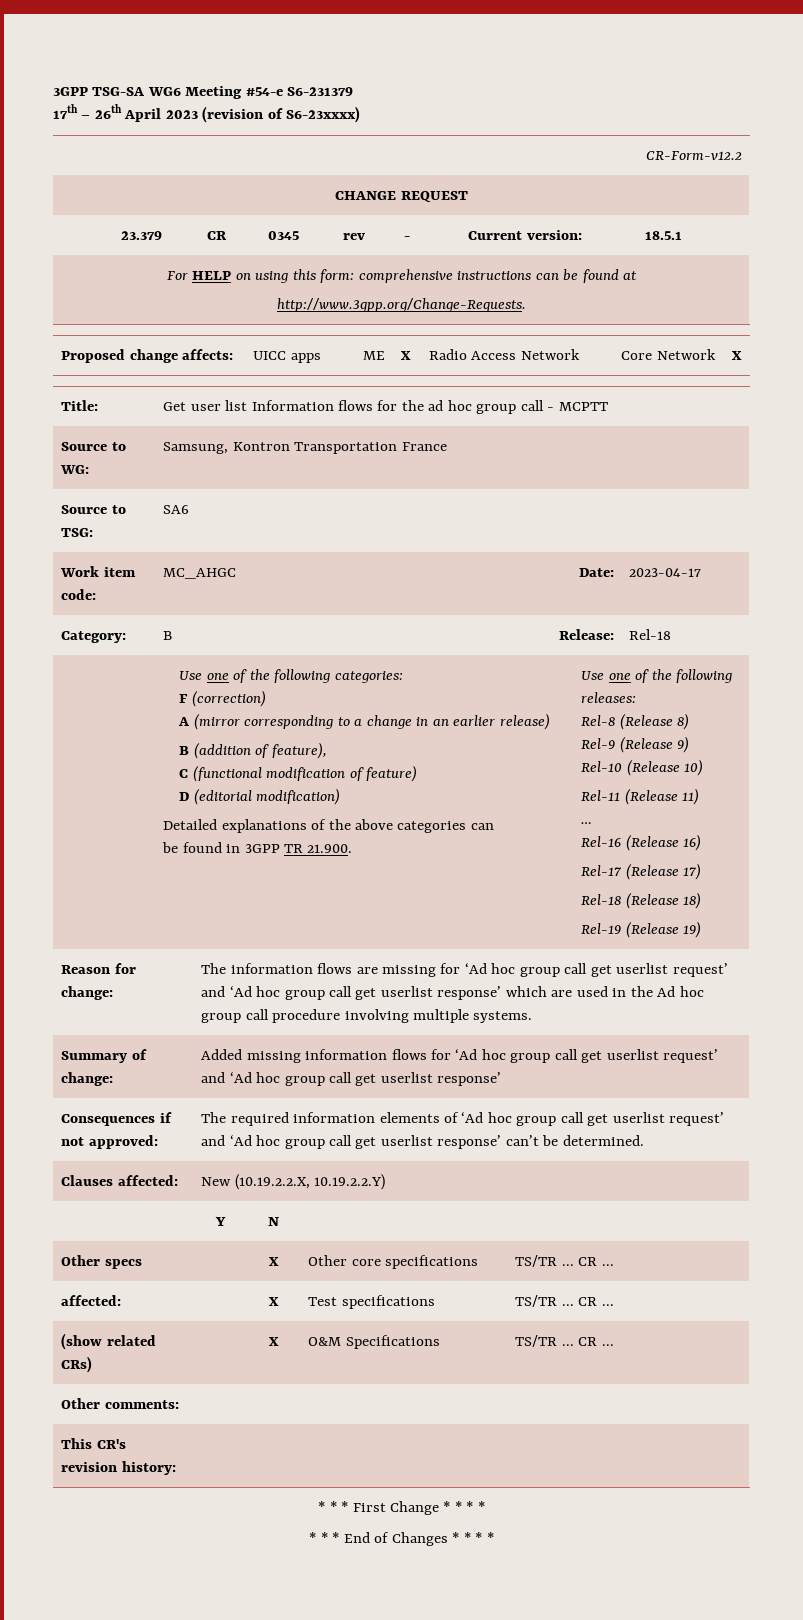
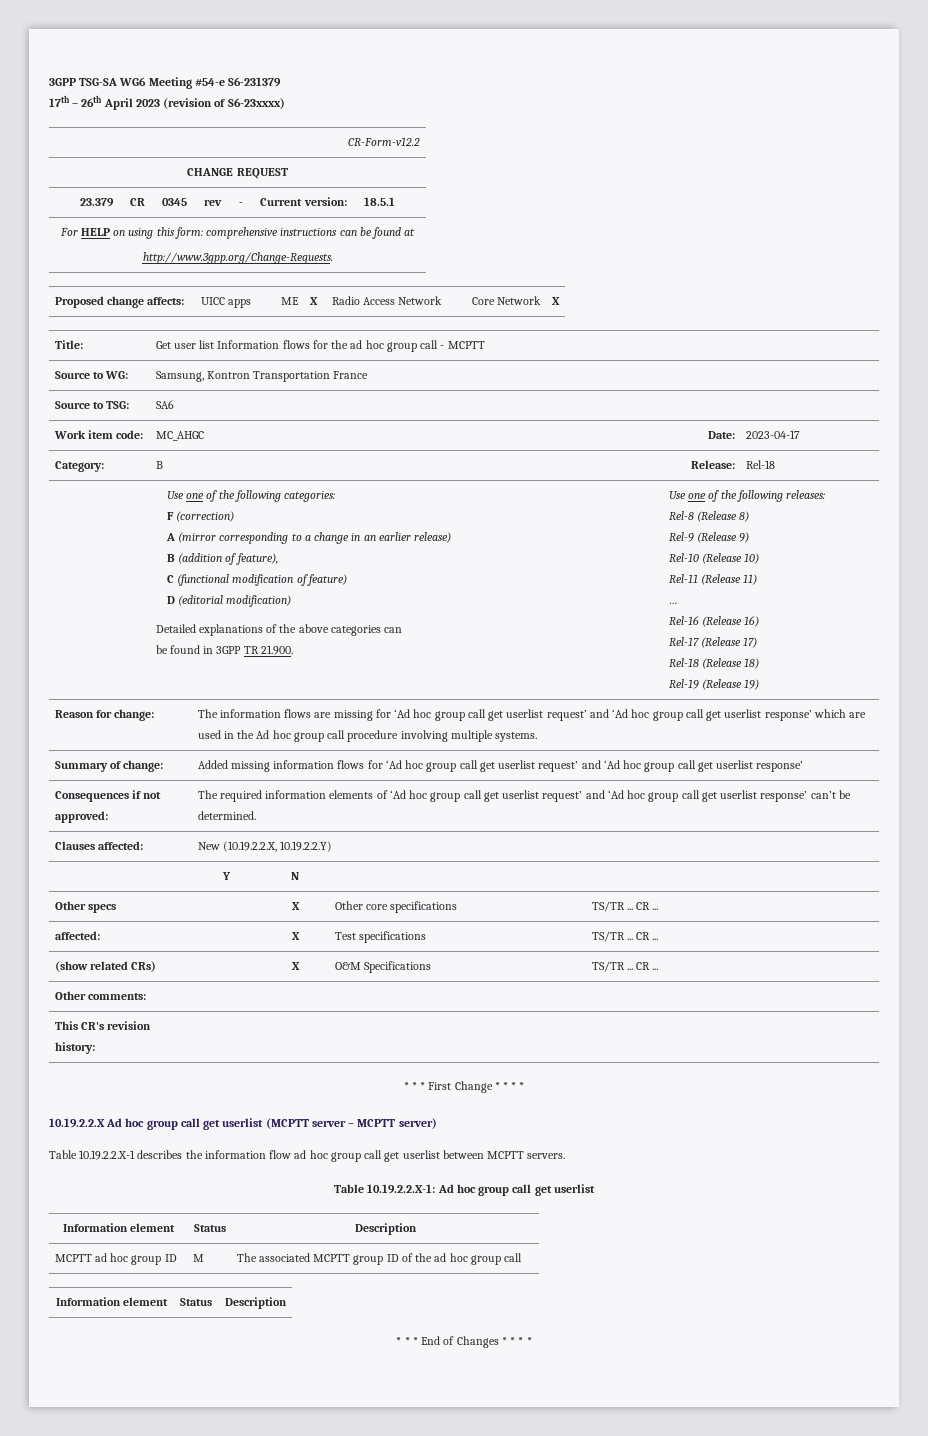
(485, 1506) none -> [49,1118,437,1130] [49,1150,566,1162] [334,1184,595,1196] [62,1223,176,1232] [193,1224,226,1232] [354,1223,417,1235] [54,1253,177,1265] [192,1254,204,1262] [236,1253,523,1265] [55,1297,169,1306] [180,1298,212,1306] [224,1297,287,1309] // 10.19.2.2.X Ad hoc group call get userlist (MCPTT server – MCPTT server) // Table 10.19.2.2.X-1 describes the information flow ad hoc group call get userlist between MCPTT servers. // Table 10.19.2.2.X-1: Ad hoc group call get userlist // Information element | Status | Description // MCPTT ad hoc group ID | M | The associated MCPTT group ID of the ad hoc group call // Information element | Status | Description

